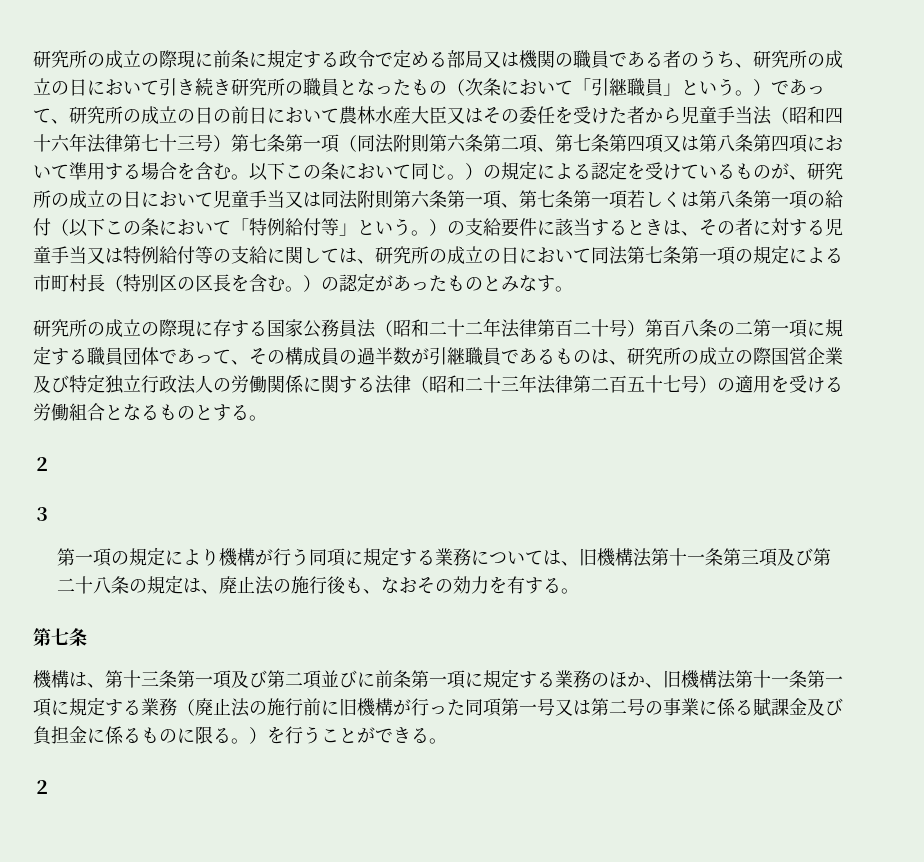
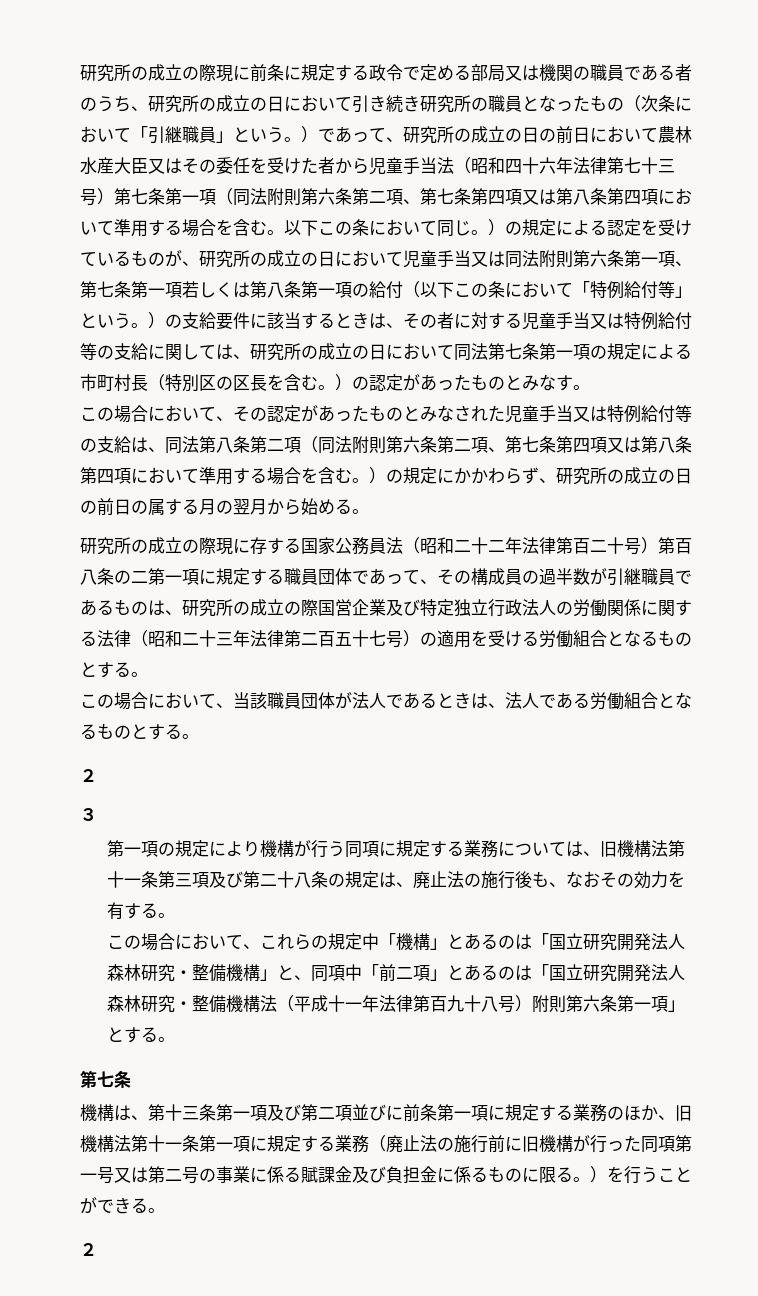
(573, 289) none -> [80,405,692,423] [80,436,692,454] [80,467,692,485] [80,498,369,516] // この場合において、その認定があったものとみなされた児童手当又は特例給付等の支給は、同法第八条第二項（同法附則第六条第二項、第七条第四項又は第八条第四項において準用する場合を含む。）の規定にかかわらず、研究所の成立の日の前日の属する月の翌月から始める。
(267, 418) none -> [80,692,692,710] [80,723,199,740] // この場合において、当該職員団体が法人であるときは、法人である労働組合となるものとする。
(580, 591) none -> [106,933,685,951] [106,964,685,982] [106,995,685,1013] [106,1027,175,1043] // この場合において、これらの規定中「機構」とあるのは「国立研究開発法人森林研究・整備機構」と、同項中「前二項」とあるのは「国立研究開発法人森林研究・整備機構法（平成十一年法律第百九十八号）附則第六条第一項」とする。

